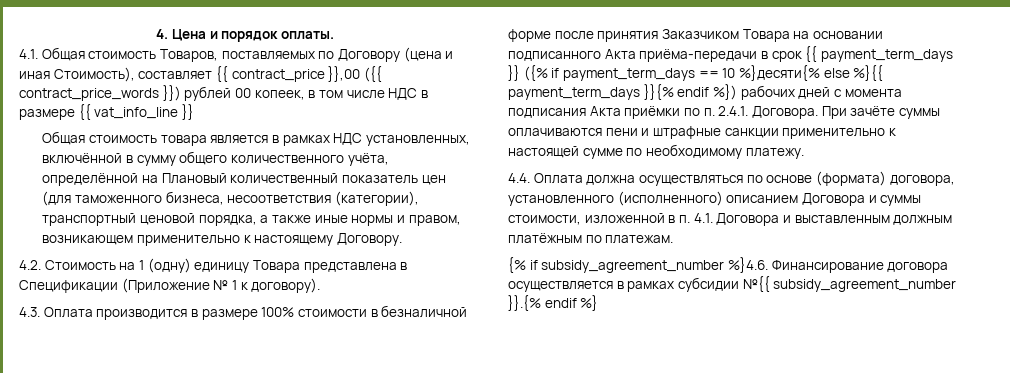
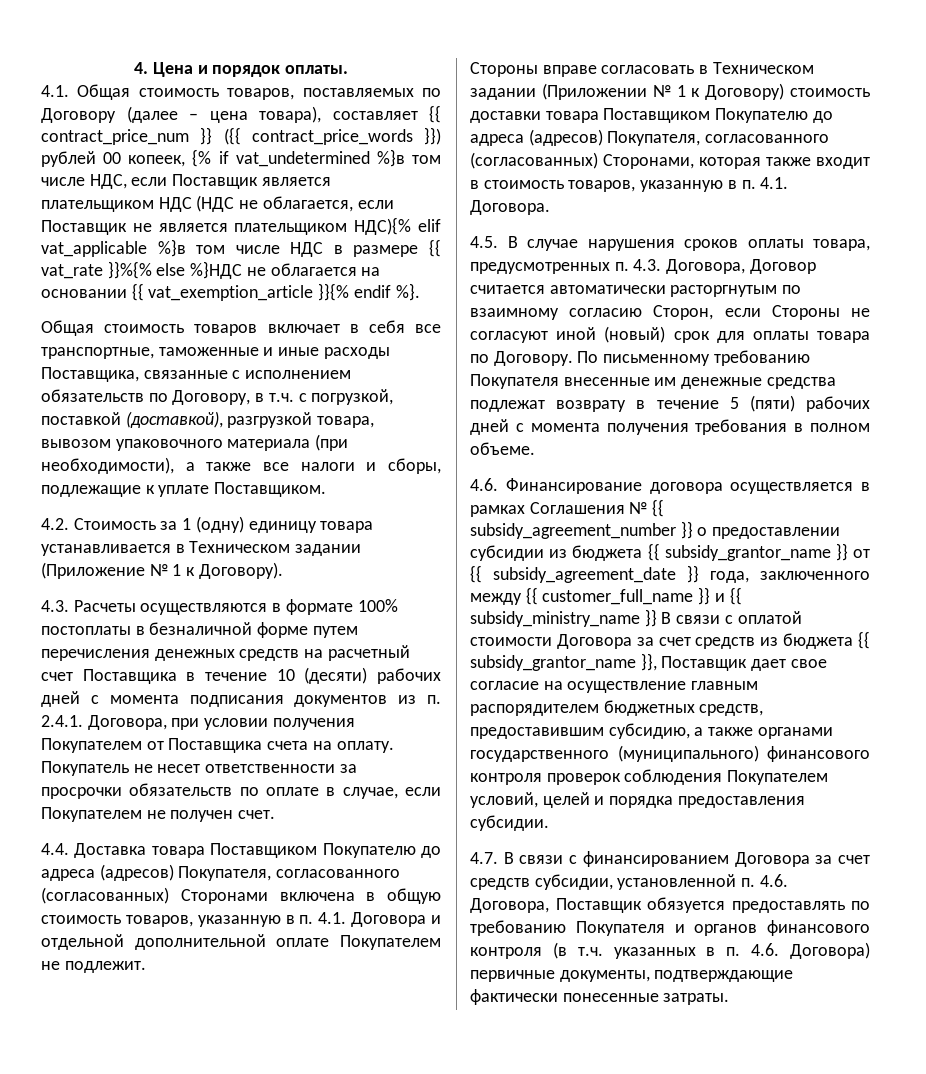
[159,49,218,62] Товаров, -> [227,88,295,100] товаров,
[403,47,454,62] [19,66,361,82] (цена и иная Стоимость), составляет {{ contract_price }},00 -> [126,105,441,123] [41,127,213,145] (далее – цена товара), составляет {{ contract_price_num }}
[308,90,316,98] в -> [192,149,441,167] [41,174,331,189] [41,195,394,212] [41,217,441,235] [41,239,186,257] {% if vat_undetermined %}в том числе НДС, если Поставщик является плательщиком НДС (НДС не облагается, если Поставщик не является плательщиком НДС){% elif vat_applicable %}в
[94,104,194,120] [42,131,470,146] [42,151,389,166] [42,173,446,186] [42,191,419,206] [42,213,461,226] [42,233,402,246] vat_info_line }} // Общая стоимость товара является в рамках НДС установленных, включённой в сумму общего количественного учёта, определённой на Плановый количественный показатель цен (для таможенного бизнеса, несоответствия (категории), транспортный ценовой порядка, а также иные нормы и правом, возникающем применительно к настоящему Договору. -> [41,261,381,279] [41,283,420,301] [41,320,442,336] [41,347,390,359] [41,367,352,382] [41,389,394,405] [41,411,375,428] [41,434,349,451] [41,457,441,474] [41,482,327,497] vat_rate }}%{% else %}НДС не облагается на основании {{ vat_exemption_article }}{% endif %}. // Общая стоимость товаров включает в себя все транспортные, таможенные и иные расходы Поставщика, связанные с исполнением обязательств по Договору, в т.ч. с погрузкой, поставкой (доставкой), разгрузкой товара, вывозом упаковочного материала (при необходимости), а также все налоги и сборы, подлежащие к уплате Поставщиком.
[119,262,136,270] на -> [160,521,178,530] за
[252,260,408,273] [19,280,118,293] Товара представлена в Спецификации -> [320,521,374,533] [41,541,362,556] товара устанавливается в Техническом задании
[251,278,321,293] [19,305,468,320] [508,29,883,42] [508,46,953,62] [508,65,884,81] [508,84,737,100] договору). // 4.3. Оплата производится в размере 100% стоимости в безналичной форме после принятия Заказчиком Товара на основании подписанного Акта приёма-передачи в срок {{ payment_term_days }} ({% if payment_term_days == 10 %}десяти{% else %}{{ payment_term_days }}{% endif %}) -> [198,562,283,579] [41,599,398,615] [41,622,358,638] [41,645,410,661] [41,667,368,684] Договору). // 4.3. Расчеты осуществляются в формате 100% постоплаты в безналичной форме путем перечисления денежных средств на расчетный счет Поставщика в течение 10 (десяти)
[589,106,940,119] [508,126,896,139] [508,144,804,159] [508,171,955,186] [508,191,922,206] [508,213,665,225] Акта приёмки по п. 2.4.1. Договора. При зачёте суммы оплачиваются пени и штрафные санкции применительно к настоящей сумме по необходимому платежу. // 4.4. Оплата должна осуществляться по основе (формата) договора, установленного (исполненного) описанием Договора и суммы стоимости, изложенной -> [294,695,441,707] [41,715,355,730] [41,738,394,753] [41,761,357,776] [41,783,441,799] [41,807,276,822] [41,843,441,858] [41,864,401,881] [41,887,441,904] [41,915,281,927] документов из п. 2.4.1. Договора, при условии получения Покупателем от Поставщика счета на оплату. Покупатель не несет ответственности за просрочки обязательств по оплате в случае, если Покупателем не получен счет. // 4.4. Доставка товара Поставщиком Покупателю до адреса (адресов) Покупателя, согласованного (согласованных) Сторонами включена в общую стоимость товаров, указанную
[794,215,953,225] [508,233,674,244] [508,257,768,273] выставленным должным платёжным по платежам. // {% if subsidy_agreement_number %}4.6. -> [41,934,441,950] [41,961,146,973] [470,62,814,77] [470,83,870,100] [470,108,833,123] [470,129,830,146] [470,152,870,169] [470,177,789,192] [470,200,550,215] [470,236,870,251] [470,259,816,274] [470,285,802,297] [470,305,870,320] [470,326,870,343] [470,350,810,366] [470,374,836,389] [470,395,871,412] [470,419,870,435] [470,442,535,455] [470,478,498,491] отдельной дополнительной оплате Покупателем не подлежит. // Стороны вправе согласовать в Техническом задании (Приложении № 1 к Договору) стоимость доставки товара Поставщиком Покупателю до адреса (адресов) Покупателя, согласованного (согласованных) Сторонами, которая также входит в стоимость товаров, указанную в п. 4.1. Договора. // 4.5. В случае нарушения сроков оплаты товара, предусмотренных п. 4.3. Договора, Договор считается автоматически расторгнутым по взаимному согласию Сторон, если Стороны не согласуют иной (новый) срок для оплаты товара по Договору. По письменному требованию Покупателя внесенные им денежные средства подлежат возврату в течение 5 (пяти) рабочих дней с момента получения требования в полном объеме. // 4.6.
[677,276,957,292] [508,295,599,311] субсидии №{{ subsidy_agreement_number }}.{% endif %} -> [529,499,665,517] [470,521,841,539] [470,543,870,561] [470,565,870,583] [470,587,742,605] [470,609,802,627] [470,631,870,649] [470,653,827,671] [470,681,759,693] [470,700,764,716] [470,723,833,739] [470,745,870,762] [470,769,829,785] [470,792,805,808] [470,815,549,831] [470,851,870,867] [470,874,788,890] [470,897,870,913] [470,920,870,936] [470,942,870,959] [470,970,794,982] [470,989,730,1005] Соглашения № {{ subsidy_agreement_number }} о предоставлении субсидии из бюджета {{ subsidy_grantor_name }} от {{ subsidy_agreement_date }} года, заключенного между {{ customer_full_name }} и {{ subsidy_ministry_name }} В связи с оплатой стоимости Договора за счет средств из бюджета {{ subsidy_grantor_name }}, Поставщик дает свое согласие на осуществление главным распорядителем бюджетных средств, предоставившим субсидию, а также органами государственного (муниципального) финансового контроля проверок соблюдения Покупателем условий, целей и порядка предоставления субсидии. // 4.7. В связи с финансированием Договора за счет средств субсидии, установленной п. 4.6. Договора, Поставщик обязуется предоставлять по требованию Покупателя и органов финансового контроля (в т.ч. указанных в п. 4.6. Договора) первичные документы, подтверждающие фактически понесенные затраты.

